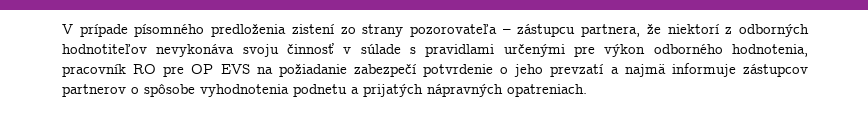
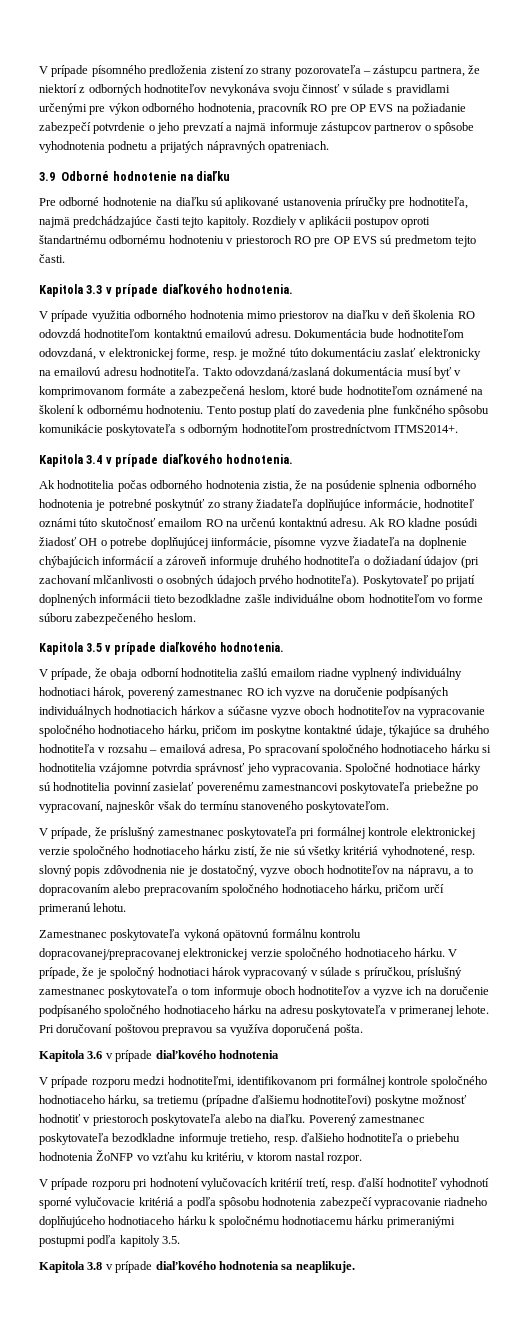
(587, 90) none -> [39,171,231,181] [39,197,468,209] [39,216,431,228] [39,235,477,247] [39,254,65,263] [39,284,293,297] [39,310,475,322] [39,329,464,338] [39,348,481,360] [39,367,462,379] [39,386,484,398] [39,405,490,417] [39,424,459,436] [39,454,293,467] [39,480,476,492] [39,499,475,511] [39,518,478,530] [39,537,467,549] [39,556,479,568] [39,575,476,587] [39,594,484,606] [39,613,196,625] [39,642,285,655] [39,668,462,680] [39,687,450,699] [39,706,486,718] [39,725,489,737] [39,744,492,756] [39,763,481,775] [39,782,478,794] [39,801,390,813] [39,827,476,839] [39,846,476,858] [39,865,473,877] [39,884,444,896] [39,903,127,915] [39,929,361,941] [39,948,458,960] [39,967,463,979] [39,986,490,998] [39,1005,490,1017] [39,1024,363,1036] [39,1050,279,1062] [39,1076,488,1088] [39,1095,467,1107] [39,1114,425,1126] [39,1133,460,1145] [39,1150,363,1164] [39,1178,490,1190] [39,1197,488,1209] [39,1216,455,1228] [39,1235,181,1247] [39,1261,355,1273] // 3.9 Odborné hodnotenie na diaľku // Pre odborné hodnotenie na diaľku sú aplikované ustanovenia príručky pre hodnotiteľa, najmä predchádzajúce časti tejto kapitoly. Rozdiely v aplikácii postupov oproti štandartnému odbornému hodnoteniu v priestoroch RO pre OP EVS sú predmetom tejto časti. // Kapitola 3.3 v prípade diaľkového hodnotenia. // V prípade využitia odborného hodnotenia mimo priestorov na diaľku v deň školenia RO odovzdá hodnotiteľom kontaktnú emailovú adresu. Dokumentácia bude hodnotiteľom odovzdaná, v elektronickej forme, resp. je možné túto dokumentáciu zaslať elektronicky na emailovú adresu hodnotiteľa. Takto odovzdaná/zaslaná dokumentácia musí byť v komprimovanom formáte a zabezpečená heslom, ktoré bude hodnotiteľom oznámené na školení k odbornému hodnoteniu. Tento postup platí do zavedenia plne funkčného spôsobu komunikácie poskytovateľa s odborným hodnotiteľom prostredníctvom ITMS2014+. // Kapitola 3.4 v prípade diaľkového hodnotenia. // Ak hodnotitelia počas odborného hodnotenia zistia, že na posúdenie splnenia odborného hodnotenia je potrebné poskytnúť zo strany žiadateľa doplňujúce informácie, hodnotiteľ oznámi túto skutočnosť emailom RO na určenú kontaktnú adresu. Ak RO kladne posúdi žiadosť OH o potrebe doplňujúcej iinformácie, písomne vyzve žiadateľa na doplnenie chýbajúcich informácií a zároveň informuje druhého hodnotiteľa o dožiadaní údajov (pri zachovaní mlčanlivosti o osobných údajoch prvého hodnotiteľa). Poskytovateľ po prijatí doplnených informácii tieto bezodkladne zašle individuálne obom hodnotiteľom vo forme súboru zabezpečeného heslom. // Kapitola 3.5 v prípade diaľkového hodnotenia. // V prípade, že obaja odborní hodnotitelia zašlú emailom riadne vyplnený individuálny hodnotiaci hárok, poverený zamestnanec RO ich vyzve na doručenie podpísaných individuálnych hodnotiacich hárkov a súčasne vyzve oboch hodnotiteľov na vypracovanie spoločného hodnotiaceho hárku, pričom im poskytne kontaktné údaje, týkajúce sa druhého hodnotiteľa v rozsahu – emailová adresa, Po spracovaní spoločného hodnotiaceho hárku si hodnotitelia vzájomne potvrdia správnosť jeho vypracovania. Spoločné hodnotiace hárky sú hodnotitelia povinní zasielať poverenému zamestnancovi poskytovateľa priebežne po vypracovaní, najneskôr však do termínu stanoveného poskytovateľom. // V prípade, že príslušný zamestnanec poskytovateľa pri formálnej kontrole elektronickej verzie spoločného hodnotiaceho hárku zistí, že nie sú všetky kritériá vyhodnotené, resp. slovný popis zdôvodnenia nie je dostatočný, vyzve oboch hodnotiteľov na nápravu, a to dopracovaním alebo prepracovaním spoločného hodnotiaceho hárku, pričom určí primeranú lehotu. // Zamestnanec poskytovateľa vykoná opätovnú formálnu kontrolu dopracovanej/prepracovanej elektronickej verzie spoločného hodnotiaceho hárku. V prípade, že je spoločný hodnotiaci hárok vypracovaný v súlade s príručkou, príslušný zamestnanec poskytovateľa o tom informuje oboch hodnotiteľov a vyzve ich na doručenie podpísaného spoločného hodnotiaceho hárku na adresu poskytovateľa v primeranej lehote. Pri doručovaní poštovou prepravou sa využíva doporučená pošta. // Kapitola 3.6 v prípade diaľkového hodnotenia // V prípade rozporu medzi hodnotiteľmi, identifikovanom pri formálnej kontrole spoločného hodnotiaceho hárku, sa tretiemu (prípadne ďalšiemu hodnotiteľovi) poskytne možnosť hodnotiť v priestoroch poskytovateľa alebo na diaľku. Poverený zamestnanec poskytovateľa bezodkladne informuje tretieho, resp. ďalšieho hodnotiteľa o priebehu hodnotenia ŽoNFP vo vzťahu ku kritériu, v ktorom nastal rozpor. // V prípade rozporu pri hodnotení vylučovacích kritérií tretí, resp. ďalší hodnotiteľ vyhodnotí sporné vylučovacie kritériá a podľa spôsobu hodnotenia zabezpečí vypracovanie riadneho doplňujúceho hodnotiaceho hárku k spoločnému hodnotiacemu hárku primeraniými postupmi podľa kapitoly 3.5. // Kapitola 3.8 v prípade diaľkového hodnotenia sa neaplikuje.

